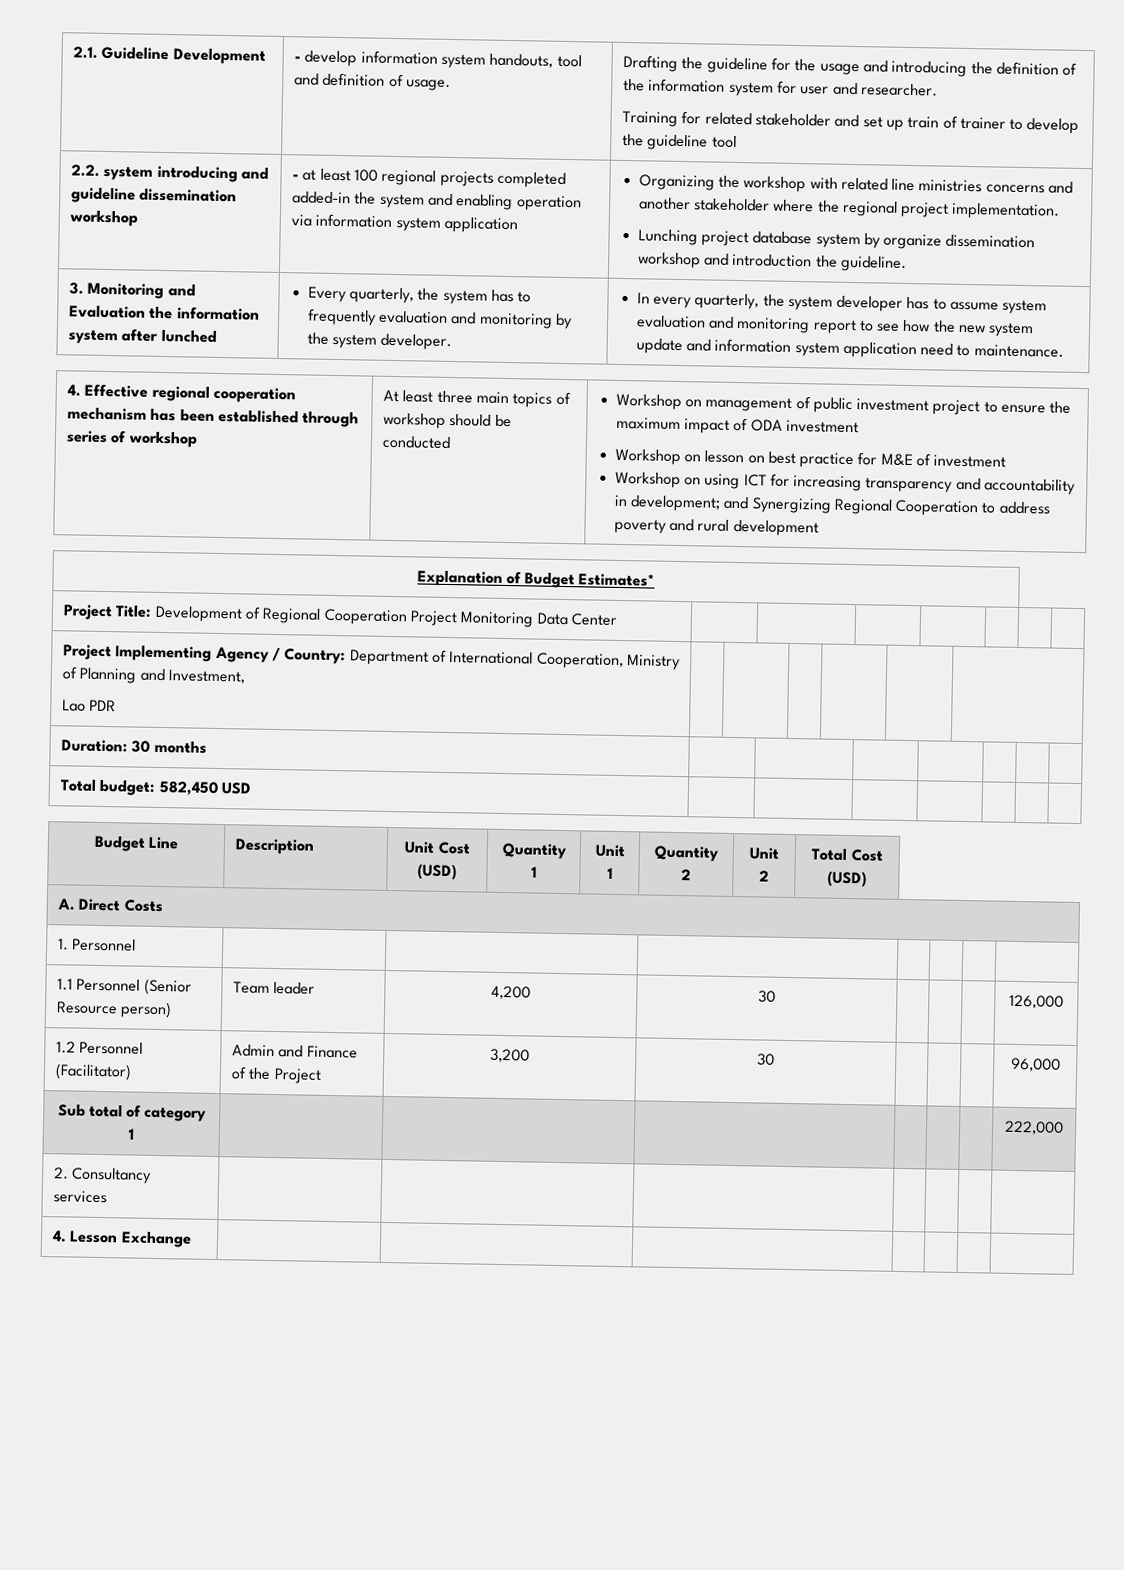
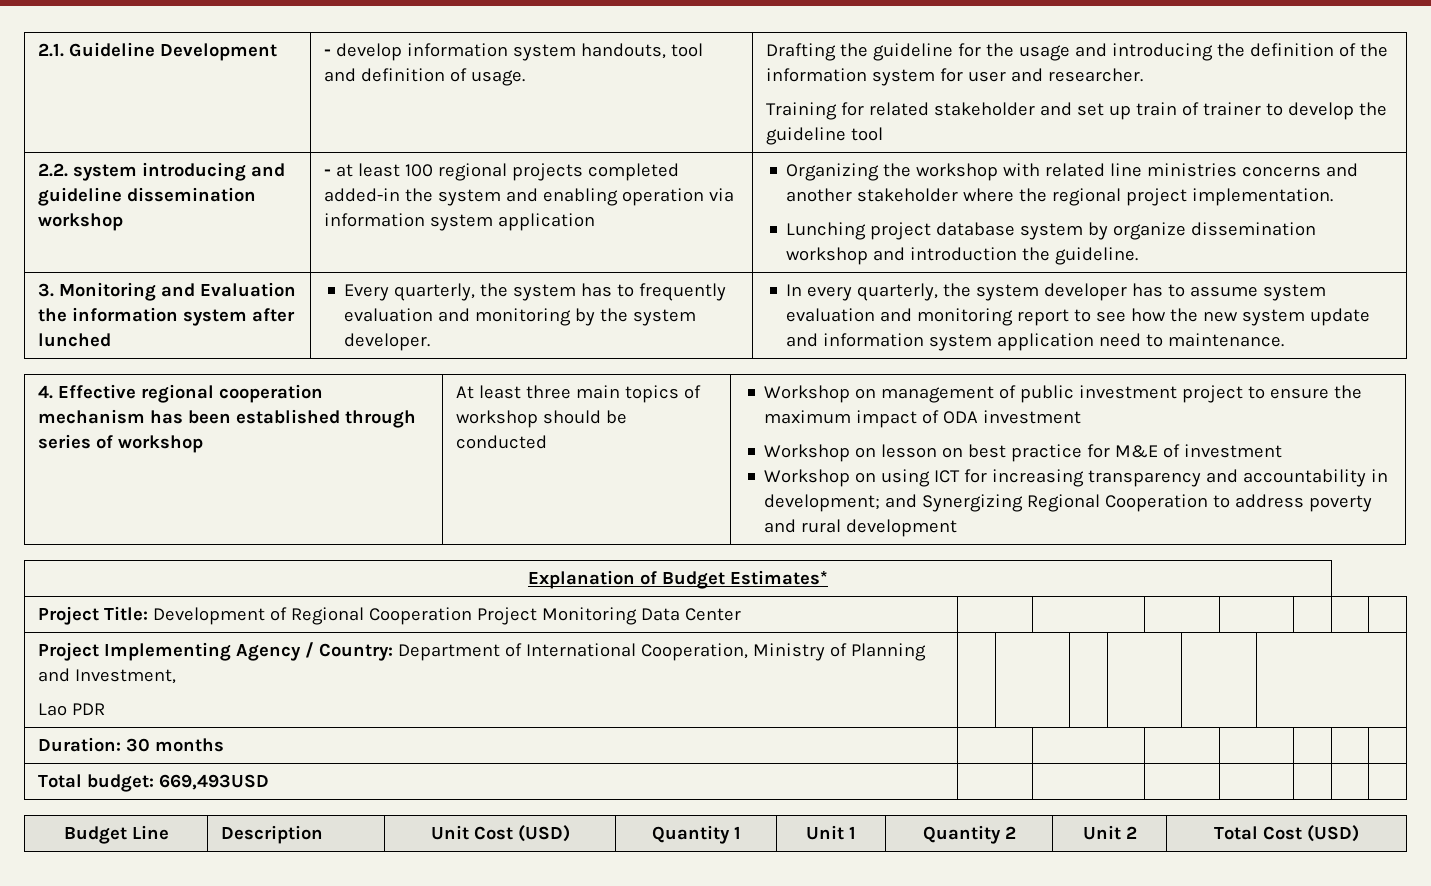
[158,780,251,796] 582,450 USD -> [159,774,270,790] 669,493USD
[56,898,163,913] [57,938,137,952] [56,978,192,996] [55,1001,173,1019] [232,981,316,995] [491,985,531,1000] [757,990,776,1003] [1009,994,1064,1009] [55,1041,144,1055] [54,1063,132,1081] [231,1044,358,1059] [230,1066,322,1084] [490,1048,530,1063] [756,1053,775,1066] [1010,1057,1061,1072] [57,1104,208,1122] [128,1128,134,1140] [1004,1120,1064,1135] [53,1167,153,1184] [52,1190,107,1204] [51,1230,192,1248] // A. Direct Costs // 1. Personnel | | | | | | | // 1.1 Personnel (Senior Resource person) | Team leader | 4,200 | 30 | | | | 126,000 // 1.2 Personnel (Facilitator) | Admin and Finance of the Project | 3,200 | 30 | | | | 96,000 // Sub total of category 1 | | | | | | | 222,000 // 2. Consultancy services | | | | | | | // 4. Lesson Exchange | | | | | | | -> (1359, 833) none

